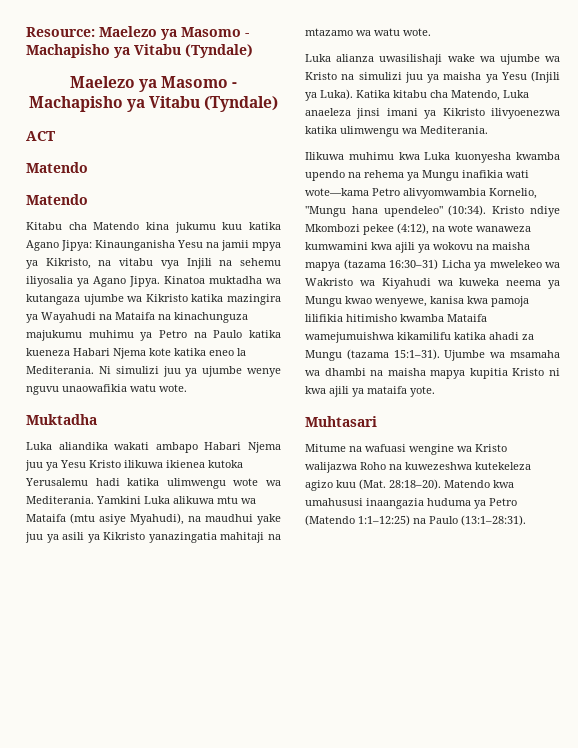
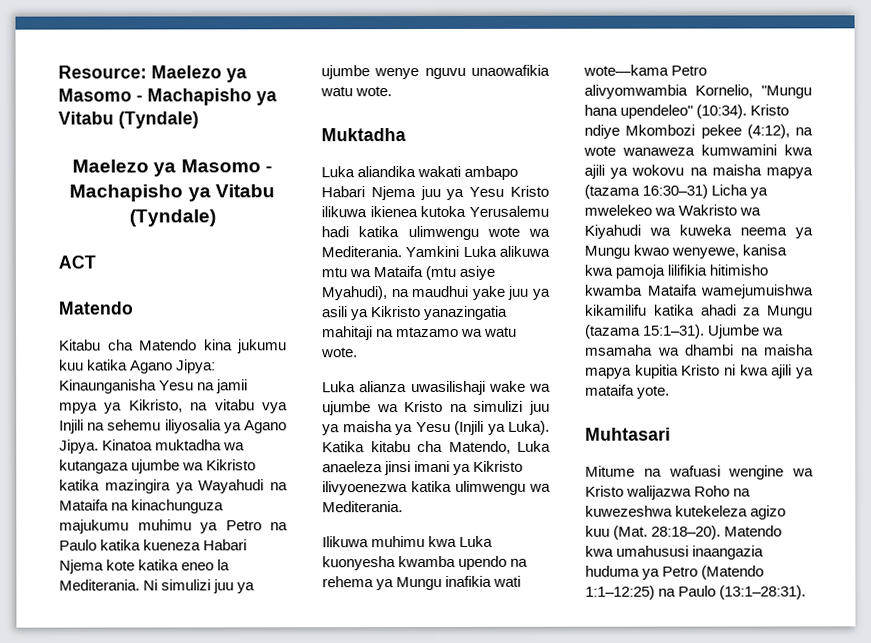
[26,194,88,205] // Matendo -> (133, 308) none

